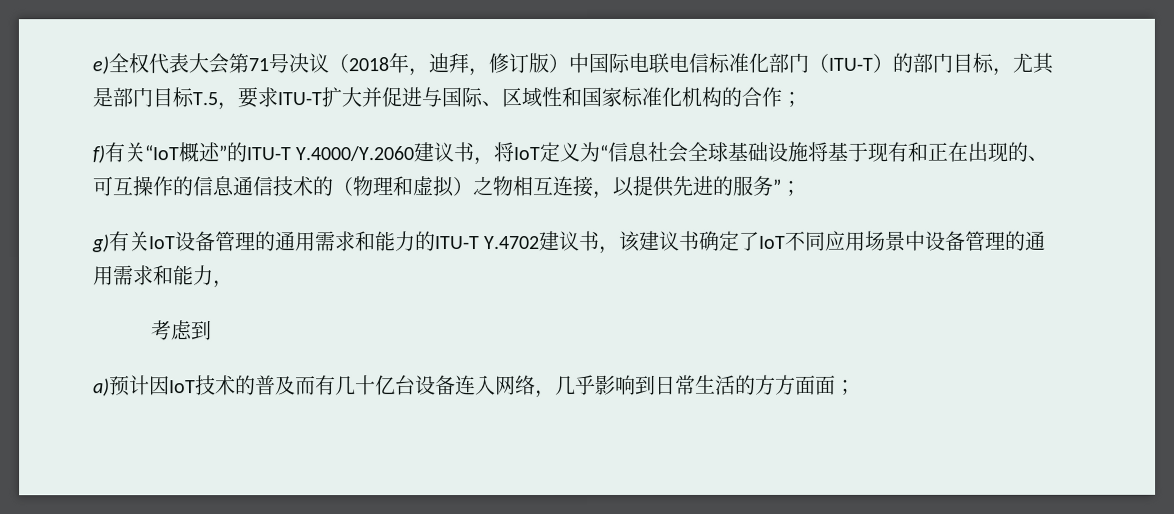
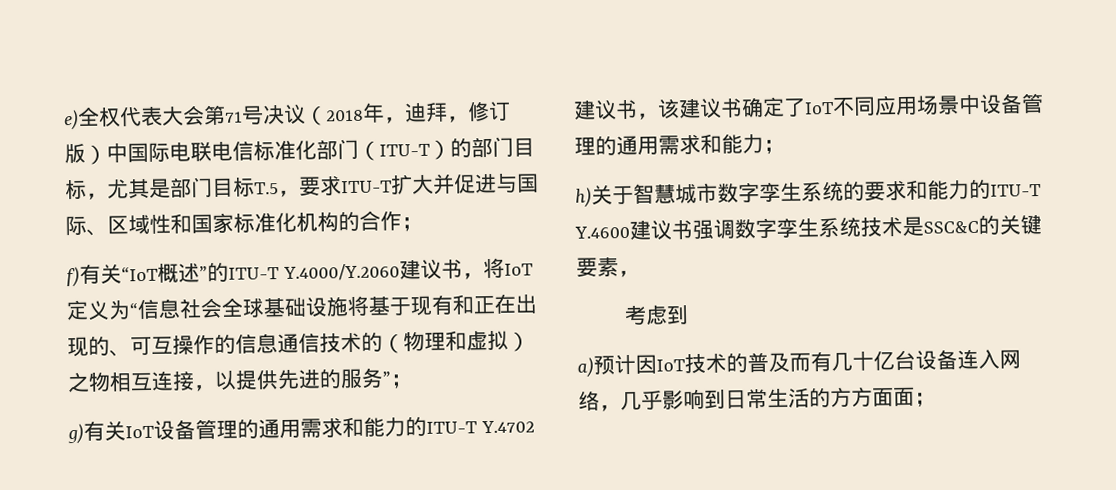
(214, 275) none -> [763,139,785,155] [575,179,1041,208] [574,214,1042,240] [576,257,619,278] ； // h)关于智慧城市数字孪生系统的要求和能力的ITU-T Y.4600建议书强调数字孪生系统技术是SSC&C的关键要素

